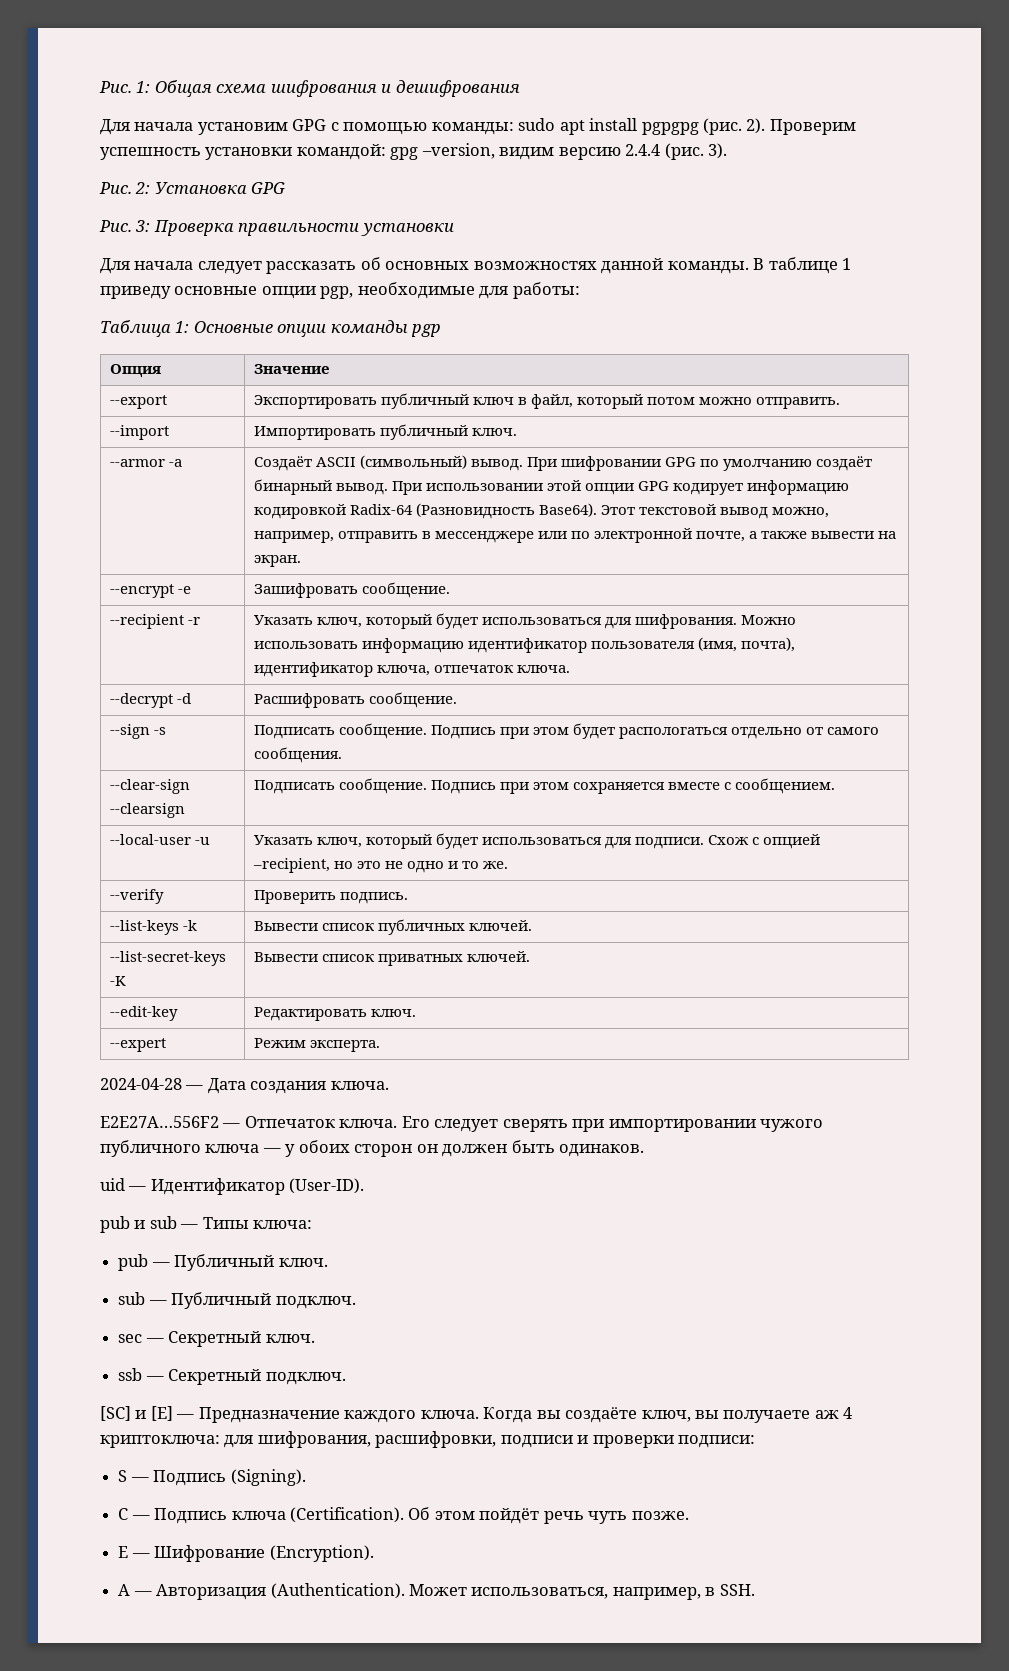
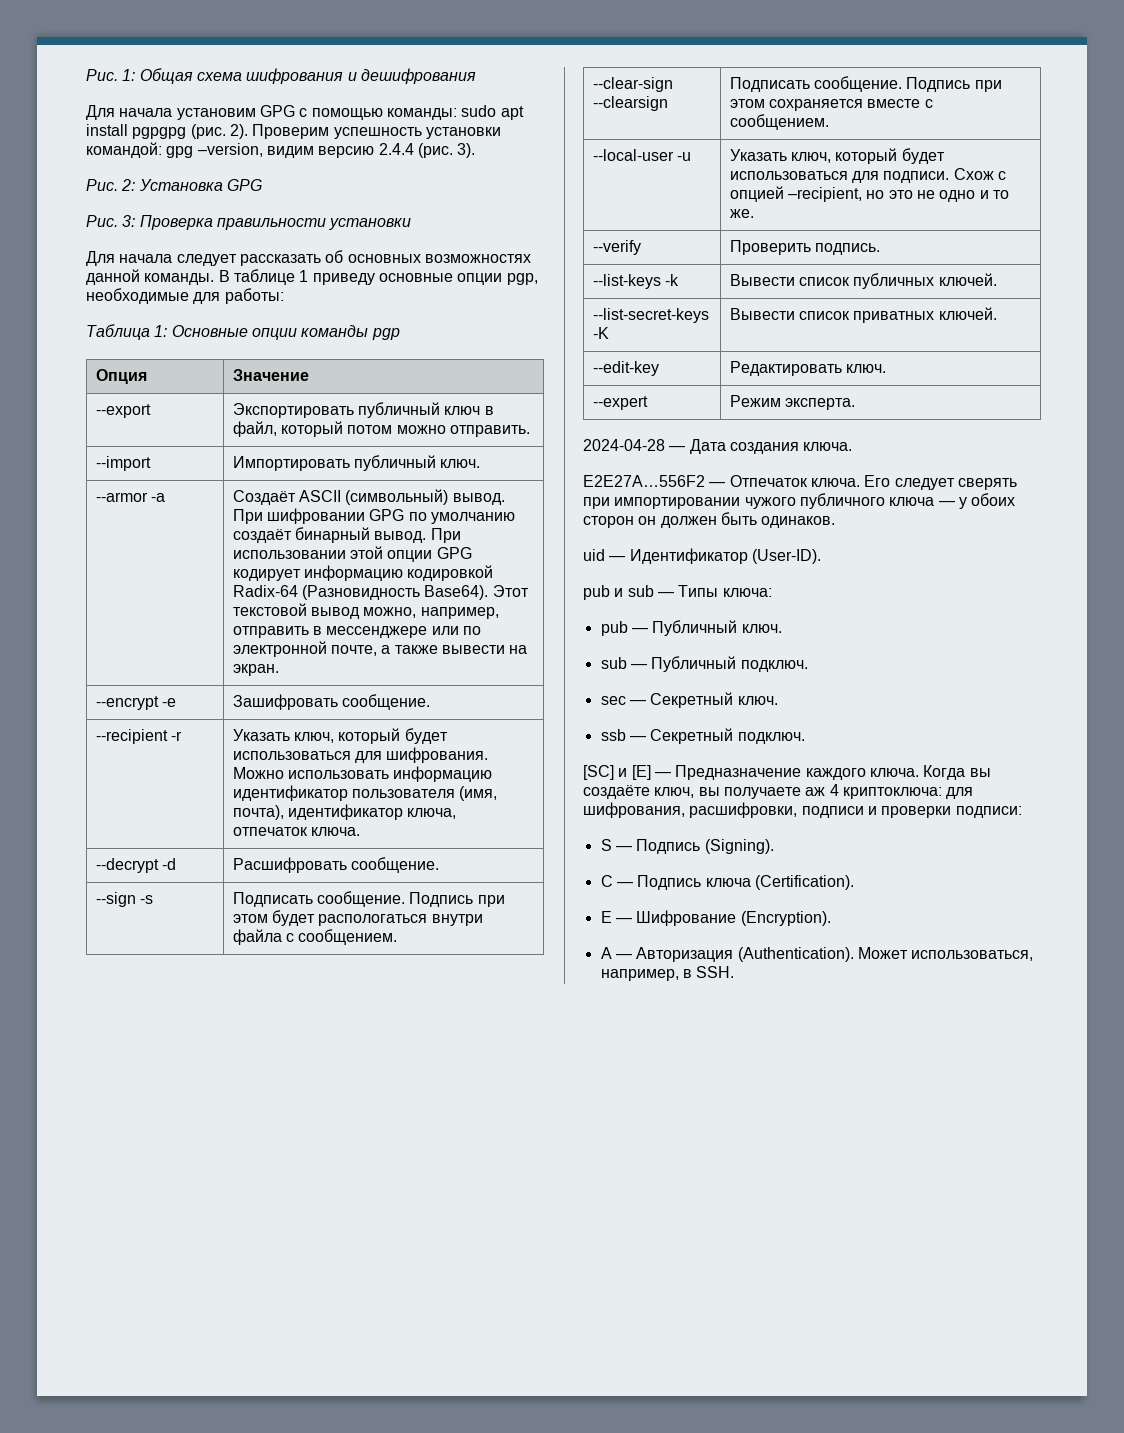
[731,727,880,739] [253,747,342,763] отдельно от самого сообщения. -> [431,914,483,926] [232,929,398,945] внутри файла с сообщением.
[408,1507,689,1524] Об этом пойдёт речь чуть позже. -> (854, 882) none

